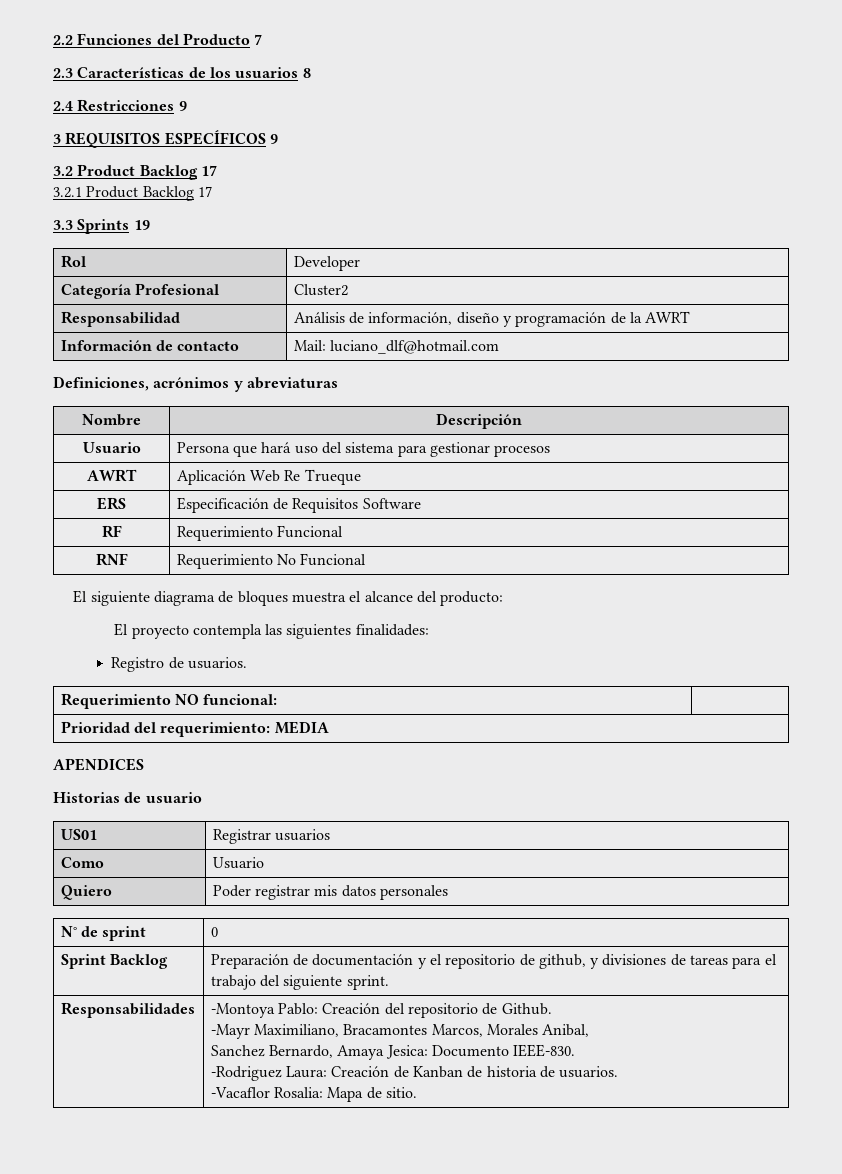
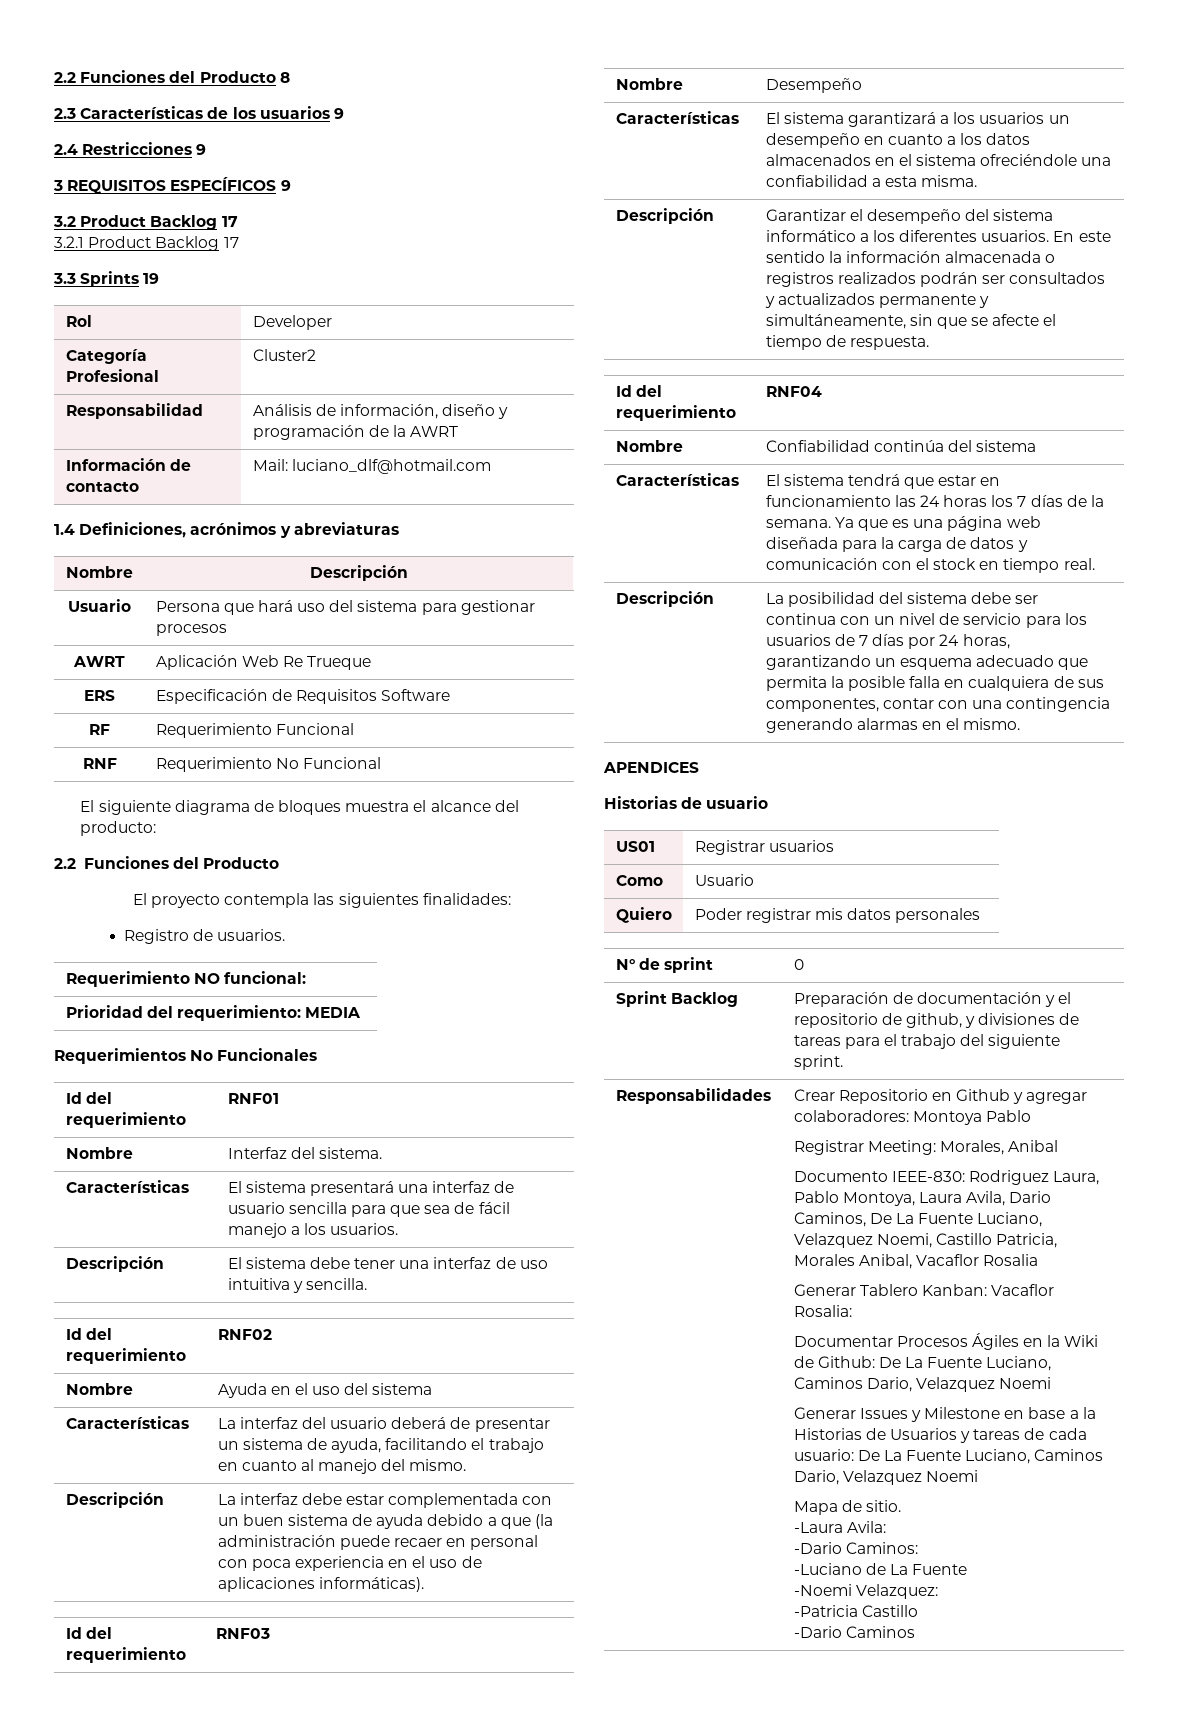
[53,33,263,45] 2.2 Funciones del Producto 7 -> [54,70,290,83] 2.2 Funciones del Producto 8
[302,68,311,78] 8 -> [333,108,344,119] 9
(499, 347) none -> [54,524,75,535] 1.4
(504, 598) none -> [54,856,280,869] // 2.2 Funciones del Producto
(329, 727) none -> [54,1048,318,1064] [65,1092,112,1104] [65,1112,186,1128] [227,1093,279,1104] [65,1147,133,1159] [227,1147,382,1159] [65,1180,189,1193] [227,1181,515,1196] [227,1202,510,1217] [227,1223,399,1238] [65,1256,164,1272] [227,1257,548,1269] [227,1278,367,1293] [65,1328,112,1340] [65,1348,186,1364] [217,1329,272,1340] [65,1383,133,1395] [217,1383,433,1398] [65,1416,189,1429] [217,1417,550,1432] [217,1438,544,1453] [217,1459,467,1474] [65,1492,164,1508] [217,1493,553,1508] [217,1514,553,1529] [217,1535,539,1550] [217,1556,482,1571] [217,1577,424,1592] [65,1627,112,1639] [65,1647,186,1663] [215,1628,270,1639] [615,78,683,90] [765,78,862,93] [615,111,739,124] [765,112,1070,127] [765,133,1031,148] [765,154,1112,166] [765,175,978,187] [615,208,714,224] [765,209,1054,224] [765,230,1111,242] [765,251,1056,263] [765,272,1106,287] [764,293,990,308] [765,314,1057,329] [765,335,929,350] [615,385,662,397] [615,405,736,421] [765,386,822,397] [615,440,683,452] [765,440,1037,452] [615,473,739,486] [765,474,1001,489] [765,495,1104,507] [765,516,1041,531] [765,537,1028,552] [765,558,1095,573] [615,591,714,607] [765,592,1039,607] [765,613,1087,628] [765,634,1010,649] [765,655,1089,670] [765,676,1104,691] [765,697,1111,712] [765,718,1021,733] // Requerimientos No Funcionales // Id del requerimiento | RNF01 // Nombre | Interfaz del sistema. // Características | El sistema presentará una interfaz de usuario sencilla para que sea de fácil manejo a los usuarios. // Descripción | El sistema debe tener una interfaz de uso intuitiva y sencilla. // Id del requerimiento | RNF02 // Nombre | Ayuda en el uso del sistema // Características | La interfaz del usuario deberá de presentar un sistema de ayuda, facilitando el trabajo en cuanto al manejo del mismo. // Descripción | La interfaz debe estar complementada con un buen sistema de ayuda debido a que (la administración puede recaer en personal con poca experiencia en el uso de aplicaciones informáticas). // Id del requerimiento | RNF03 // Nombre | Desempeño // Características | El sistema garantizará a los usuarios un desempeño en cuanto a los datos almacenados en el sistema ofreciéndole una confiabilidad a esta misma. // Descripción | Garantizar el desempeño del sistema informático a los diferentes usuarios. En este sentido la información almacenada o registros realizados podrán ser consultados y actualizados permanente y simultáneamente, sin que se afecte el tiempo de respuesta. // Id del requerimiento | RNF04 // Nombre | Confiabilidad continúa del sistema // Características | El sistema tendrá que estar en funcionamiento las 24 horas los 7 días de la semana. Ya que es una página web diseñada para la carga de datos y comunicación con el stock en tiempo real. // Descripción | La posibilidad del sistema debe ser continua con un nivel de servicio para los usuarios de 7 días por 24 horas, garantizando un esquema adecuado que permita la posible falla en cualquiera de sus componentes, contar con una contingencia generando alarmas en el mismo.
[210,1003,552,1018] [210,1024,590,1039] [210,1044,576,1060] [210,1066,619,1081] [210,1087,417,1102] -Montoya Pablo: Creación del repositorio de Github. // -Mayr Maximiliano, Bracamontes Marcos, Morales Anibal, // Sanchez Bernardo, Amaya Jesica: Documento IEEE-830. // -Rodriguez Laura: Creación de Kanban de historia de usuarios. // -Vacaflor Rosalia: Mapa de sitio. -> [793,1089,1088,1104] [793,1110,1031,1125] [793,1140,1059,1155] [793,1170,1100,1185] [793,1191,1052,1206] [793,1212,1043,1227] [793,1233,1058,1248] [793,1254,1039,1269] [793,1284,1055,1296] [793,1305,852,1317] [793,1333,1099,1350] [793,1356,1052,1371] [793,1377,1052,1392] [793,1407,1096,1422] [793,1428,1087,1443] [793,1449,1104,1464] [793,1470,978,1485] [793,1500,901,1515] [793,1521,886,1533] [793,1542,918,1554] [793,1563,968,1575] [793,1584,938,1599] [793,1605,918,1617] [793,1626,915,1638] Crear Repositorio en Github y agregar colaboradores: Montoya Pablo // Registrar Meeting: Morales, Anibal // Documento IEEE-830: Rodriguez Laura, Pablo Montoya, Laura Avila, Dario Caminos, De La Fuente Luciano, Velazquez Noemi, Castillo Patricia, Morales Anibal, Vacaflor Rosalia // Generar Tablero Kanban: Vacaflor Rosalia: // Documentar Procesos Ágiles en la Wiki de Github: De La Fuente Luciano, Caminos Dario, Velazquez Noemi // Generar Issues y Milestone en base a la Historias de Usuarios y tareas de cada usuario: De La Fuente Luciano, Caminos Dario, Velazquez Noemi // Mapa de sitio. // -Laura Avila: // -Dario Caminos: // -Luciano de La Fuente // -Noemi Velazquez: // -Patricia Castillo // -Dario Caminos

